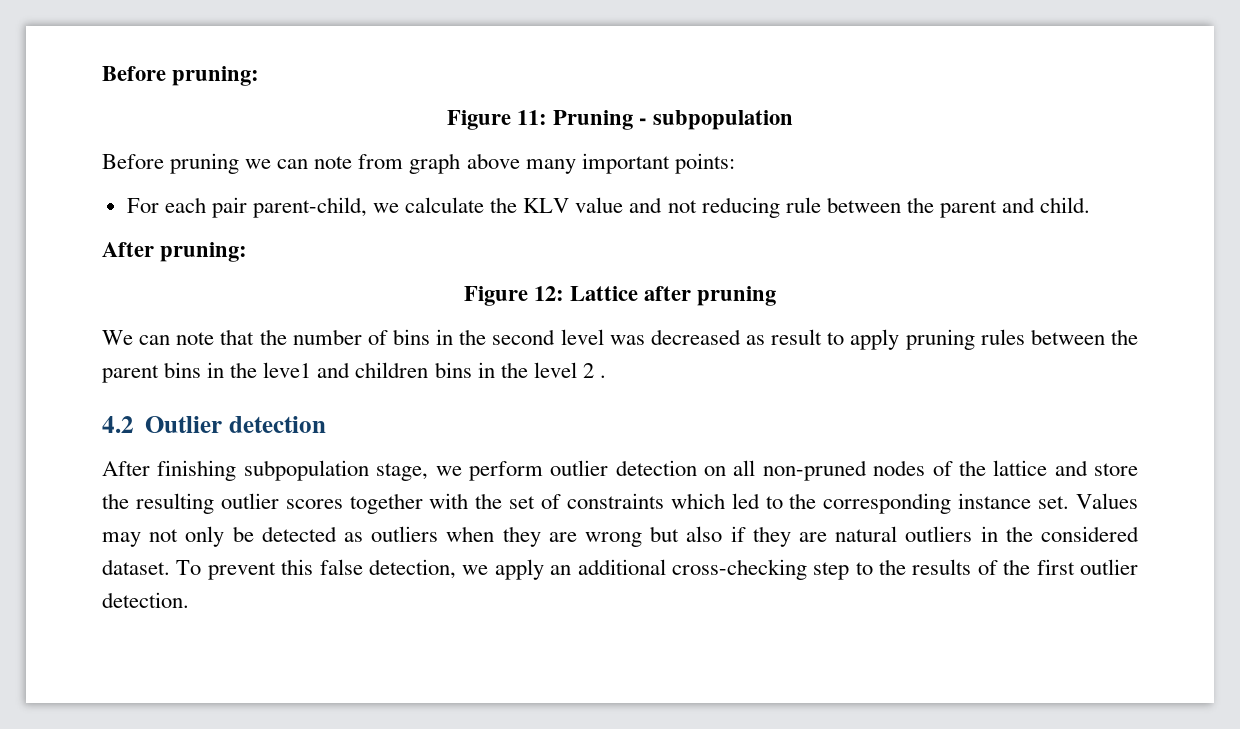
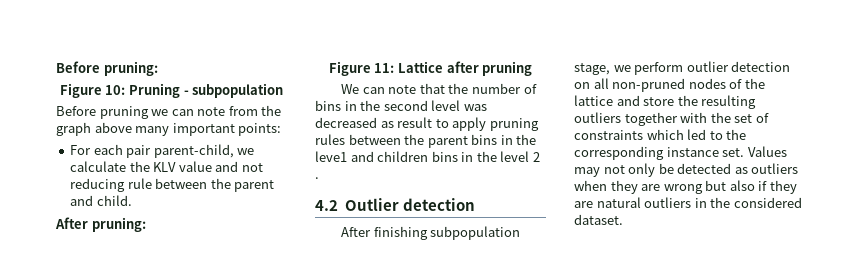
[516,110,547,125] 11: -> [105,85,126,95] 10:
(404, 161) none -> [261,105,282,116] the
[533,286,564,301] 12: -> [374,63,395,73] 11:
[220,493,343,509] outlier scores -> [574,112,621,123] outliers
[176,559,1139,580] [102,592,189,608] To prevent this false detection, we apply an additional cross-checking step to the results of the first outlier detection. -> (623, 219) none

